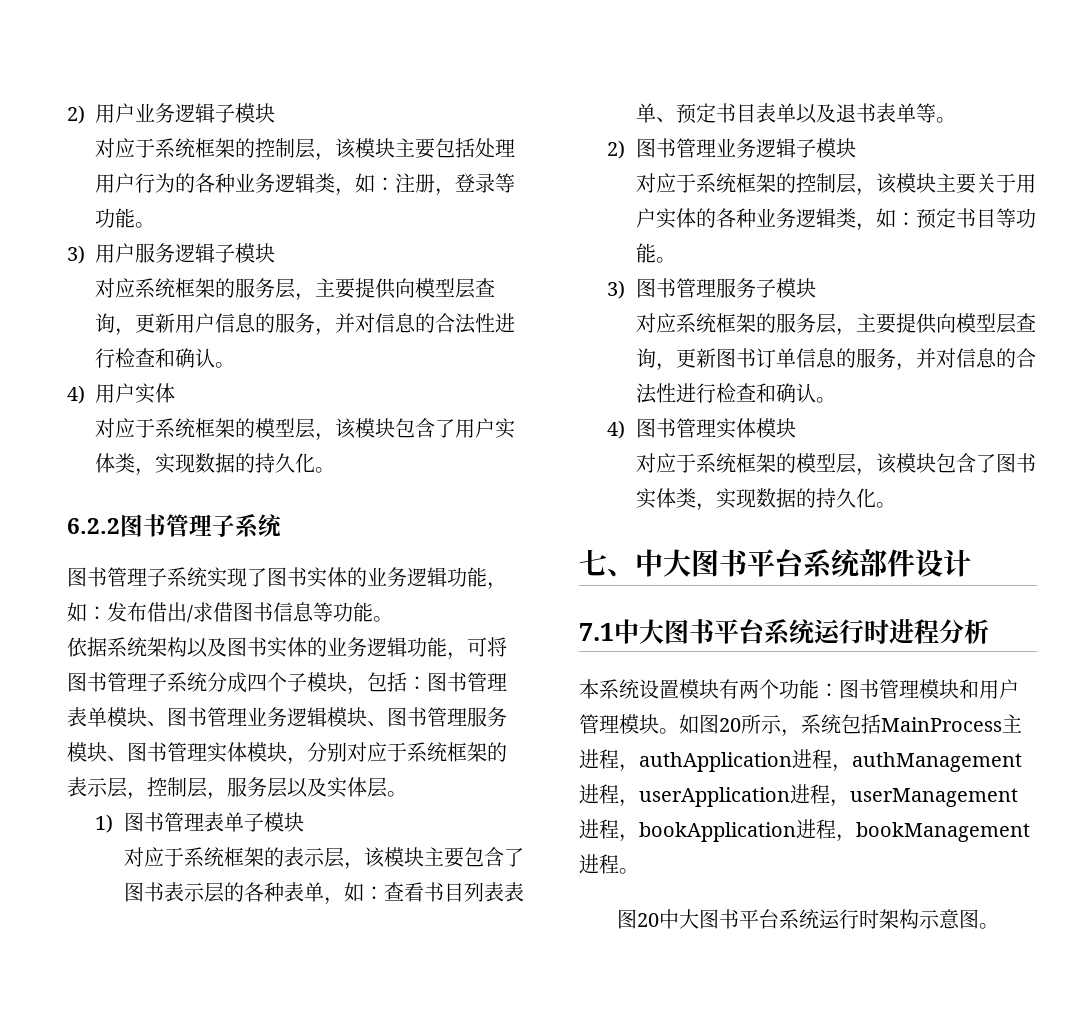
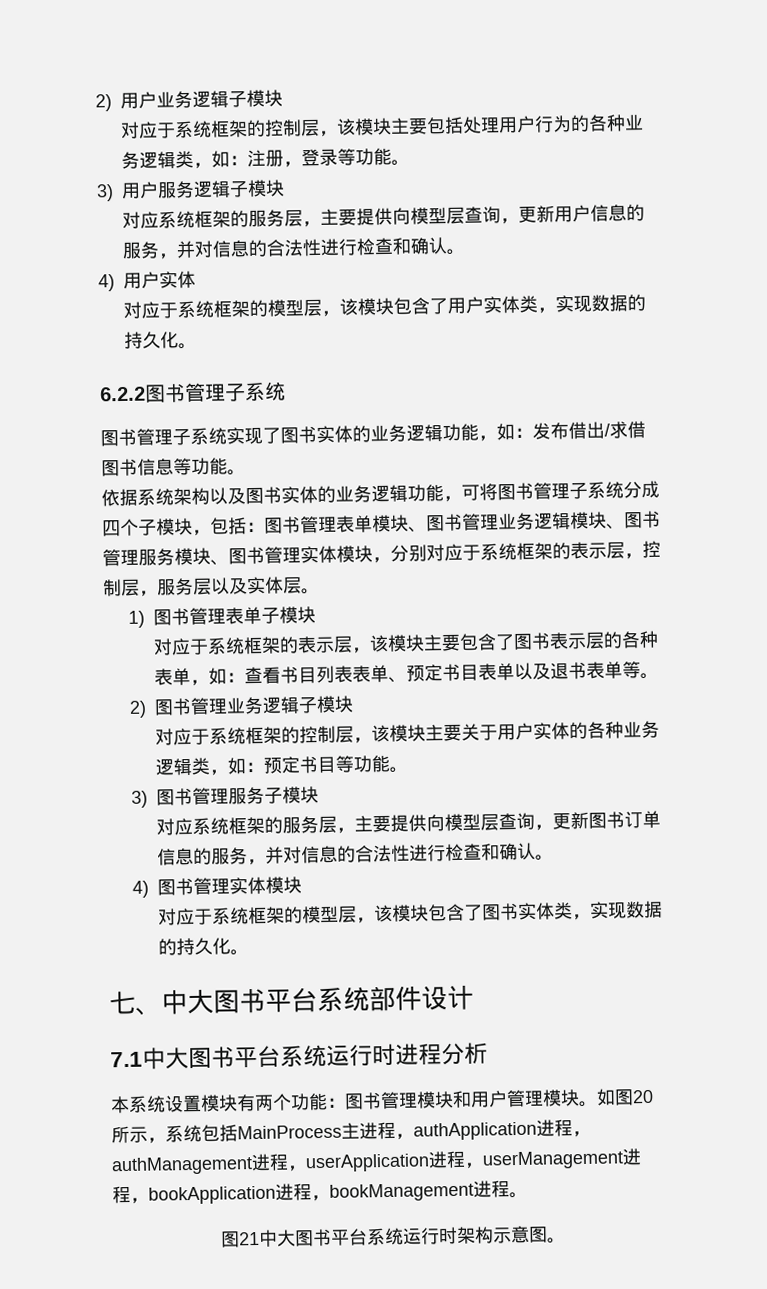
[637,913,659,927] 20 -> [238,1231,260,1246] 21

